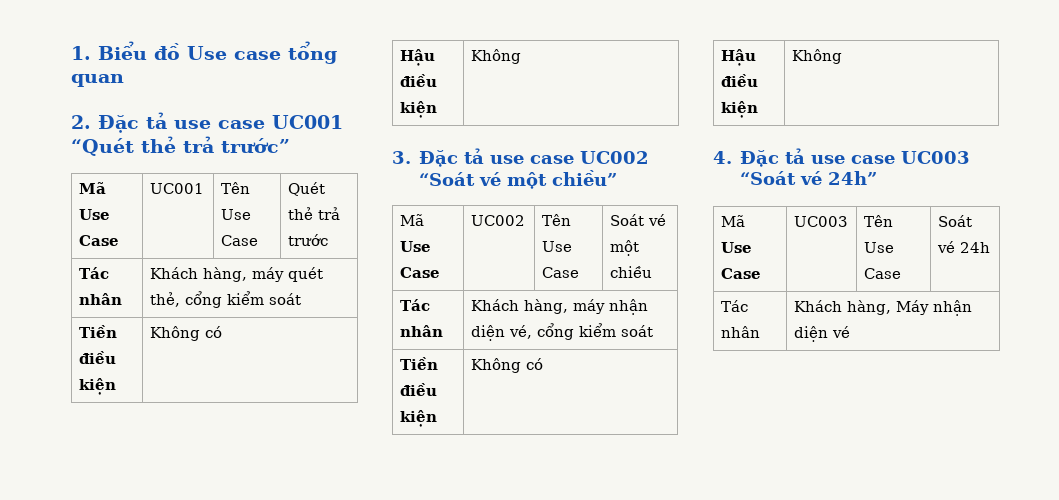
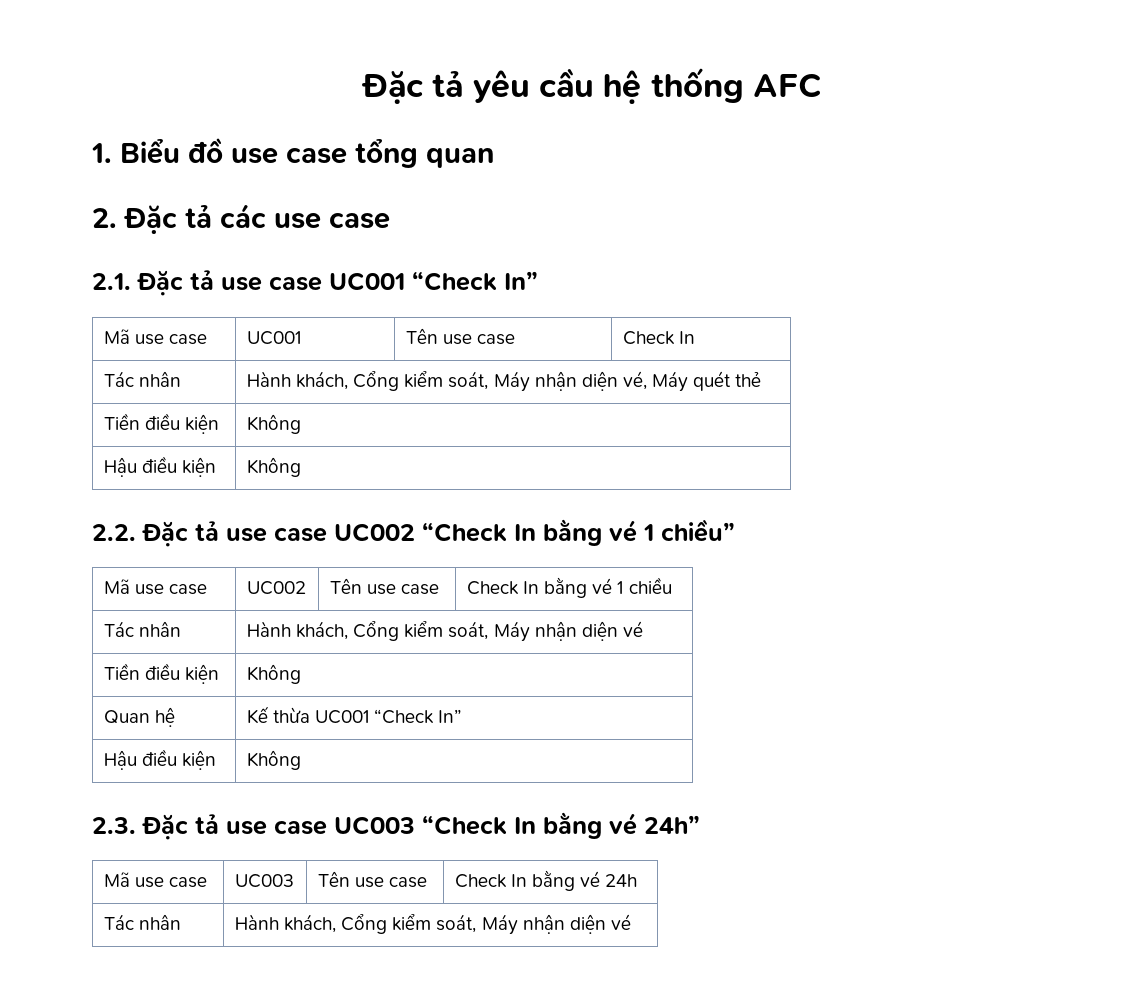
(71, 53) none -> [361,67,822,104] Đặc tả yêu cầu hệ thống AFC //
[187,46,227,60] Use -> [231,148,278,164] use
[174,115,343,129] [71,136,290,156] [78,182,106,194] [78,209,110,220] [78,235,119,246] use case UC001 “Quét thẻ trả trước” // Mã Use Case -> [220,203,390,229] [92,270,538,296] [103,329,208,345] các use case // 2.1. Đặc tả use case UC001 “Check In” // Mã use case
[220,209,251,220] [220,235,258,246] [287,182,325,196] [287,207,340,220] [287,234,328,246] [78,267,109,279] [78,293,122,305] [149,267,323,282] [149,291,301,308] [78,325,117,338] [78,351,116,364] [78,378,116,395] [149,326,222,341] [399,49,435,66] [399,74,437,87] [399,101,437,118] [470,49,521,64] [392,151,411,164] Use Case | Quét thẻ trả trước // Tác nhân | Khách hàng, máy quét thẻ, cổng kiểm soát // Tiền điều kiện | Không có // Hậu điều kiện | Không // 3. -> [442,334,516,345] [622,331,695,345] [103,371,181,387] [246,371,762,392] [103,413,220,434] [246,414,301,434] [103,456,217,477] [246,457,301,477] [92,524,136,541] use case | Check In // Tác nhân | Hành khách, Cổng kiểm soát, Máy nhận diện vé, Máy quét thẻ // Tiền điều kiện | Không // Hậu điều kiện | Không // 2.2.
[418,172,547,189] “Soát vé một -> [422,518,654,546] “Check In bằng vé 1
[399,241,431,252] [399,267,440,278] Use Case -> [134,584,208,595] use case
[541,241,572,252] [541,267,579,278] [609,214,666,226] [609,240,639,256] [609,266,652,278] [399,299,430,311] [399,325,443,337] [470,299,648,315] [470,323,653,341] [399,357,438,370] [399,383,437,396] [399,410,437,427] [470,358,543,373] [720,49,756,66] [720,74,758,87] [720,101,758,118] [791,49,842,64] [713,151,732,164] Use Case | Soát vé một chiều // Tác nhân | Khách hàng, máy nhận diện vé, cổng kiểm soát // Tiền điều kiện | Không có // Hậu điều kiện | Không // 4. -> [366,584,440,595] [466,577,672,598] [103,621,181,637] [246,621,643,642] [103,663,220,684] [246,664,301,684] [103,707,175,727] [246,706,463,724] [103,749,217,770] [246,750,301,770] [92,817,136,834] use case | Check In bằng vé 1 chiều // Tác nhân | Hành khách, Cổng kiểm soát, Máy nhận diện vé // Tiền điều kiện | Không // Quan hệ | Kế thừa UC001 “Check In” // Hậu điều kiện | Không // 2.3.
[739,171,796,185] “Soát -> [422,811,602,839] “Check In bằng
[720,242,752,253] [720,268,761,279] Use Case -> [134,877,208,888] use case
[863,242,894,253] [863,268,901,279] [937,215,972,227] Use Case | Soát -> [354,877,428,888] [454,870,576,891] use case | Check In bằng
[793,300,891,315] Khách hàng, -> [234,914,477,934] Hành khách, Cổng kiểm soát,

